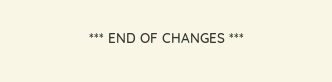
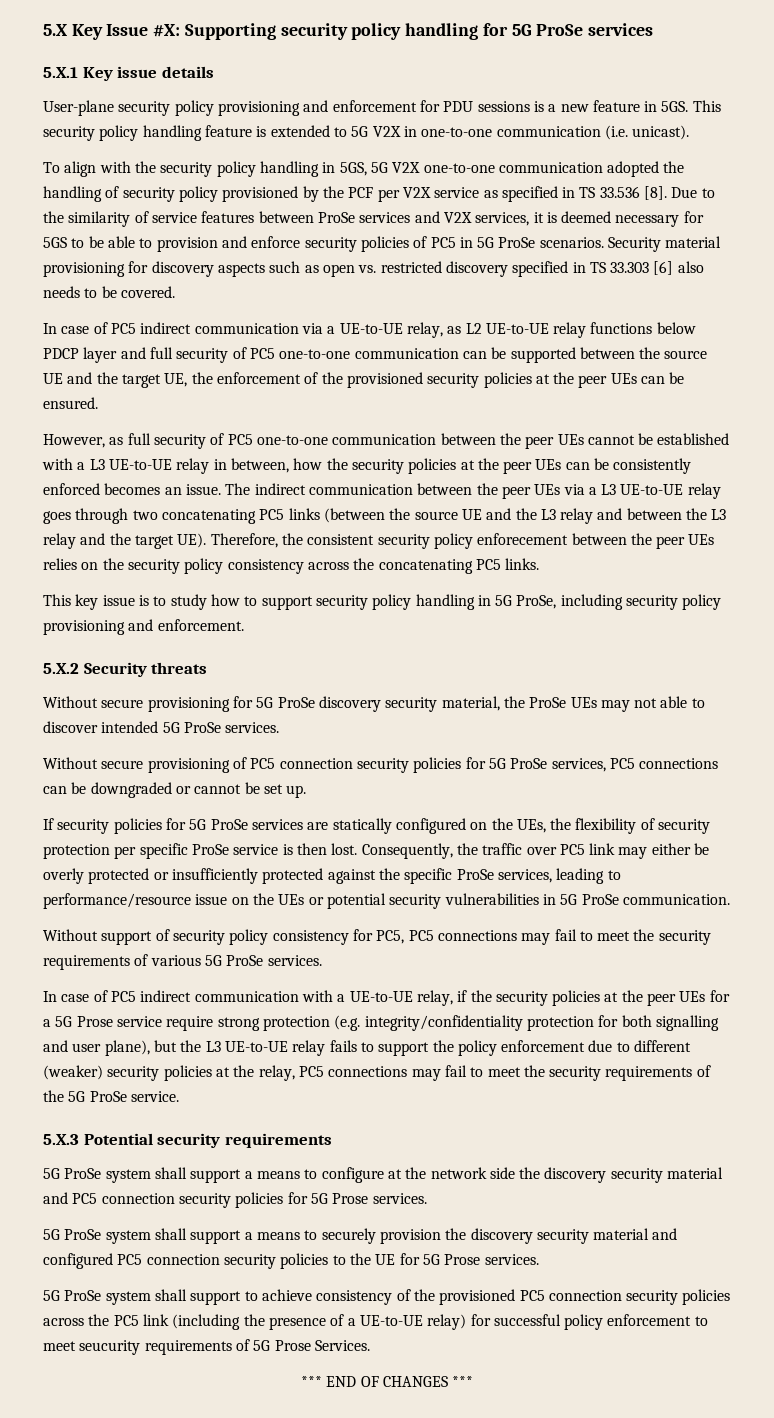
(88, 38) none -> [43,23,653,40] [43,66,214,81] [43,100,721,116] [43,125,690,141] [43,161,685,177] [43,186,715,202] [43,211,704,227] [43,236,722,252] [43,261,704,277] [43,286,175,298] [43,322,696,338] [43,347,708,363] [43,372,685,388] [43,397,98,409] [43,433,730,449] [42,458,692,474] [43,483,721,499] [43,508,727,524] [43,533,715,549] [43,558,540,574] [43,594,722,610] [43,619,244,635] [43,662,208,677] [43,696,705,712] [43,721,280,733] [43,757,719,773] [43,782,307,798] [43,818,711,834] [43,843,710,859] [43,868,621,884] [43,893,730,909] [43,929,711,945] [43,954,322,970] [43,990,730,1006] [43,1015,719,1031] [43,1040,692,1056] [43,1065,711,1081] [43,1090,179,1102] [43,1133,332,1148] [43,1167,724,1183] [43,1192,427,1208] [43,1228,678,1244] [43,1253,539,1269] [43,1289,731,1305] [43,1314,708,1330] [43,1339,370,1355] 5.X Key Issue #X: Supporting security policy handling for 5G ProSe services // 5.X.1 Key issue details // User-plane security policy provisioning and enforcement for PDU sessions is a new feature in 5GS. This security policy handling feature is extended to 5G V2X in one-to-one communication (i.e. unicast). // To align with the security policy handling in 5GS, 5G V2X one-to-one communication adopted the handling of security policy provisioned by the PCF per V2X service as specified in TS 33.536 [8]. Due to the similarity of service features between ProSe services and V2X services, it is deemed necessary for 5GS to be able to provision and enforce security policies of PC5 in 5G ProSe scenarios. Security material provisioning for discovery aspects such as open vs. restricted discovery specified in TS 33.303 [6] also needs to be covered. // In case of PC5 indirect communication via a UE-to-UE relay, as L2 UE-to-UE relay functions below PDCP layer and full security of PC5 one-to-one communication can be supported between the source UE and the target UE, the enforcement of the provisioned security policies at the peer UEs can be ensured. // However, as full security of PC5 one-to-one communication between the peer UEs cannot be established with a L3 UE-to-UE relay in between, how the security policies at the peer UEs can be consistently enforced becomes an issue. The indirect communication between the peer UEs via a L3 UE-to-UE relay goes through two concatenating PC5 links (between the source UE and the L3 relay and between the L3 relay and the target UE). Therefore, the consistent security policy enforecement between the peer UEs relies on the security policy consistency across the concatenating PC5 links. // This key issue is to study how to support security policy handling in 5G ProSe, including security policy provisioning and enforcement. // 5.X.2 Security threats // Without secure provisioning for 5G ProSe discovery security material, the ProSe UEs may not able to discover intended 5G ProSe services. // Without secure provisioning of PC5 connection security policies for 5G ProSe services, PC5 connections can be downgraded or cannot be set up. // If security policies for 5G ProSe services are statically configured on the UEs, the flexibility of security protection per specific ProSe service is then lost. Consequently, the traffic over PC5 link may either be overly protected or insufficiently protected against the specific ProSe services, leading to performance/resource issue on the UEs or potential security vulnerabilities in 5G ProSe communication. // Without support of security policy consistency for PC5, PC5 connections may fail to meet the security requirements of various 5G ProSe services. // In case of PC5 indirect communication with a UE-to-UE relay, if the security policies at the peer UEs for a 5G Prose service require strong protection (e.g. integrity/confidentiality protection for both signalling and user plane), but the L3 UE-to-UE relay fails to support the policy enforcement due to different (weaker) security policies at the relay, PC5 connections may fail to meet the security requirements of the 5G ProSe service. // 5.X.3 Potential security requirements // 5G ProSe system shall support a means to configure at the network side the discovery security material and PC5 connection security policies for 5G Prose services. // 5G ProSe system shall support a means to securely provision the discovery security material and configured PC5 connection security policies to the UE for 5G Prose services. // 5G ProSe system shall support to achieve consistency of the provisioned PC5 connection security policies across the PC5 link (including the presence of a UE-to-UE relay) for successful policy enforcement to meet seucurity requirements of 5G Prose Services. //

